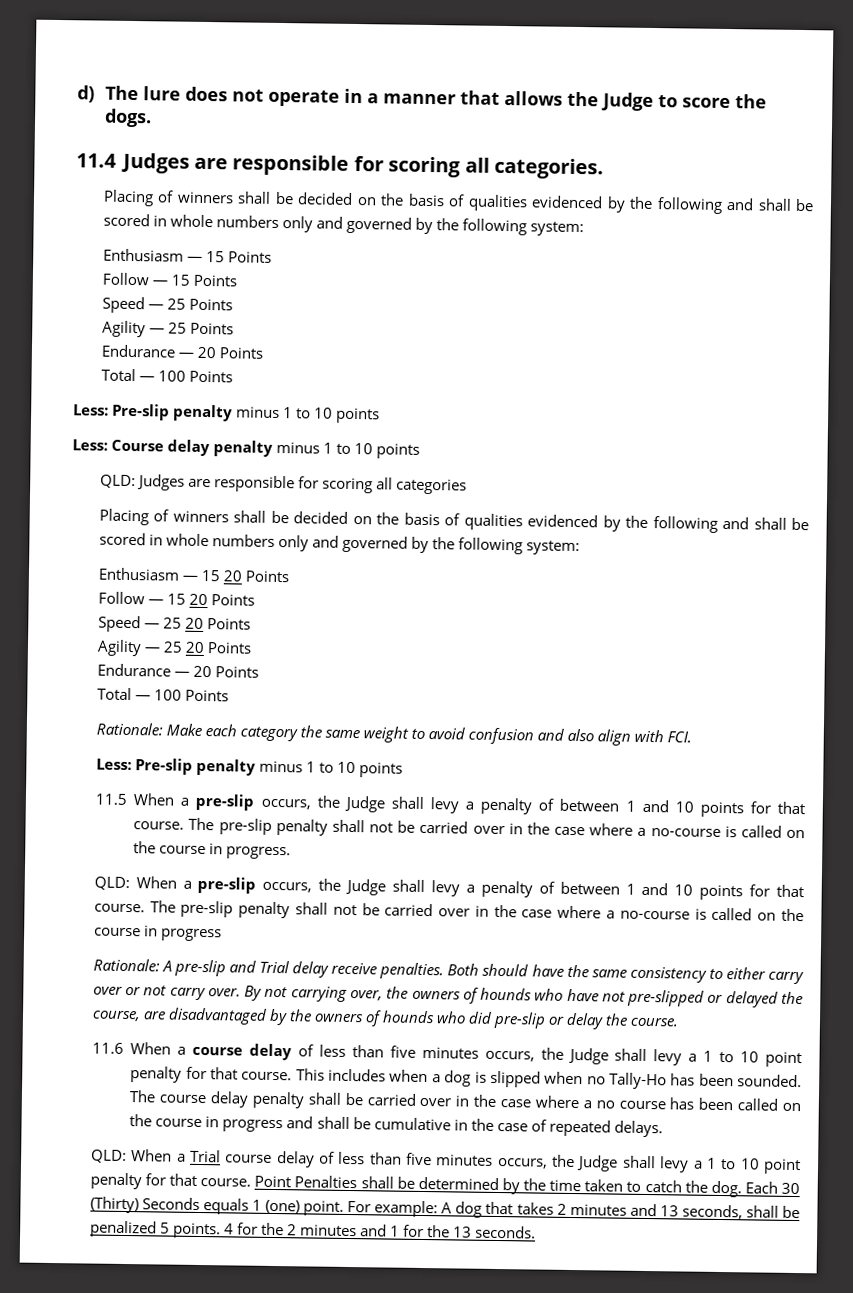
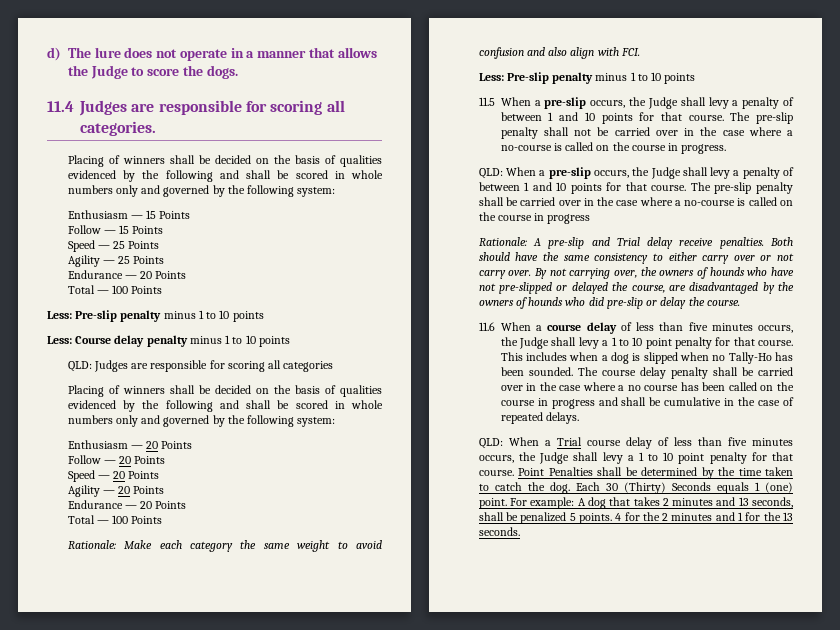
[200,569,221,582] 15 -> (143, 447) none
[166,593,186,605] 15 -> (116, 462) none
[162,617,182,629] 25 -> (110, 477) none
[162,641,183,653] 25 -> (115, 492) none
[332,904,357,916] not -> (504, 201) none

